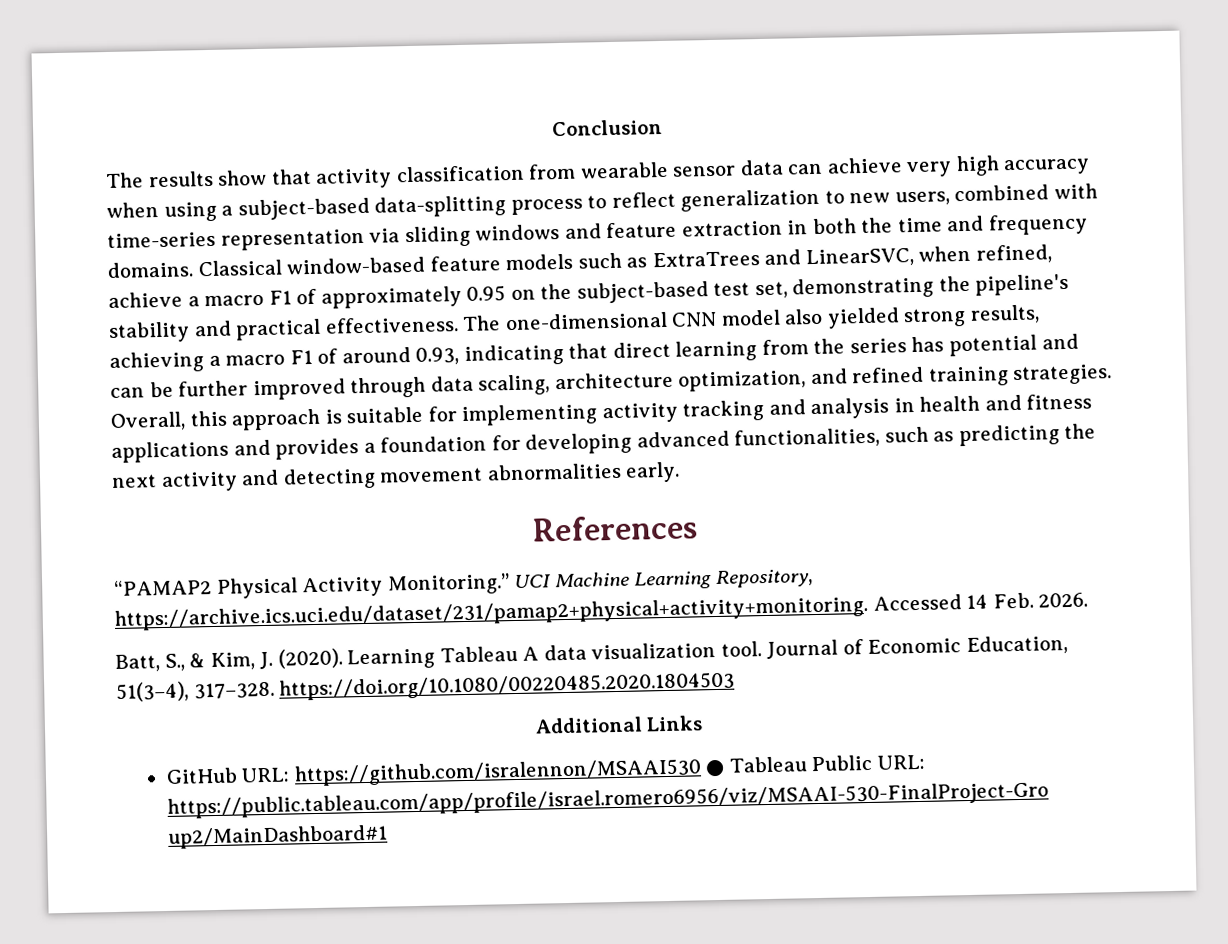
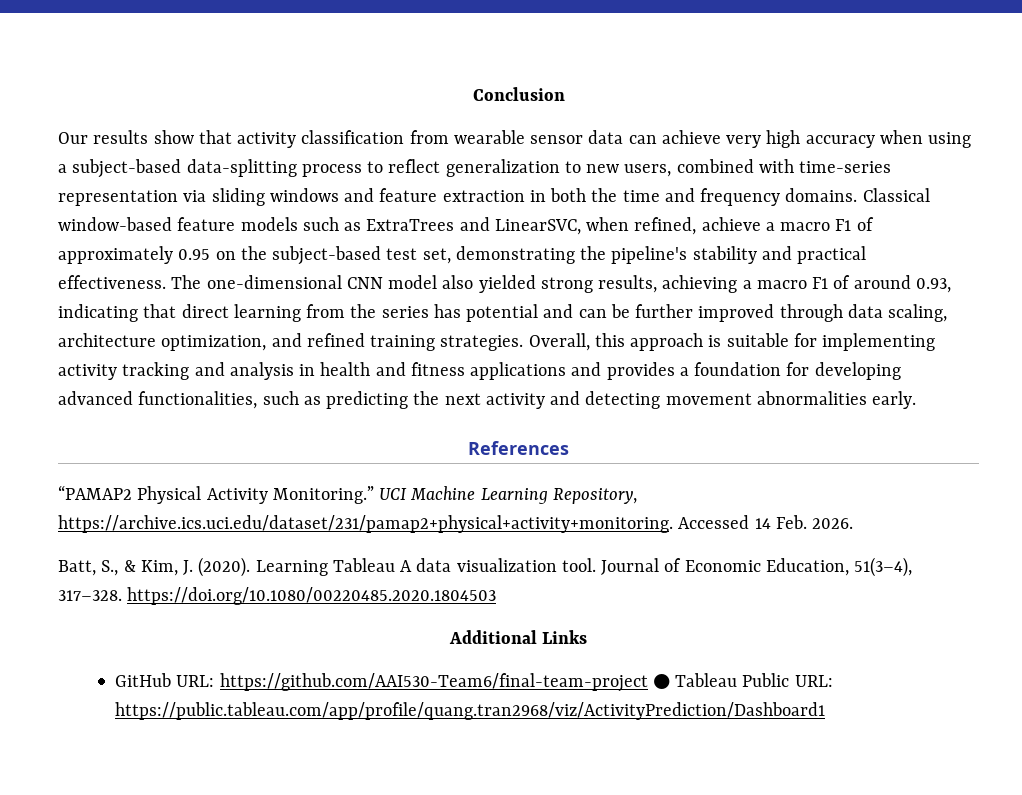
[105,172,144,189] The -> [58,132,88,144] Our
[293,758,702,787] https://github.com/isralennon/MSAAI530 -> [219,673,648,692] https://github.com/AAI530-Team6/final-team-project
[166,781,1049,819] [167,824,388,849] https://public.tableau.com/app/profile/israel.romero6956/viz/MSAAI-530-FinalProject-Gro up2/MainDashboard#1 -> [115,702,826,720] https://public.tableau.com/app/profile/quang.tran2968/viz/ActivityPrediction/Dashboard1

